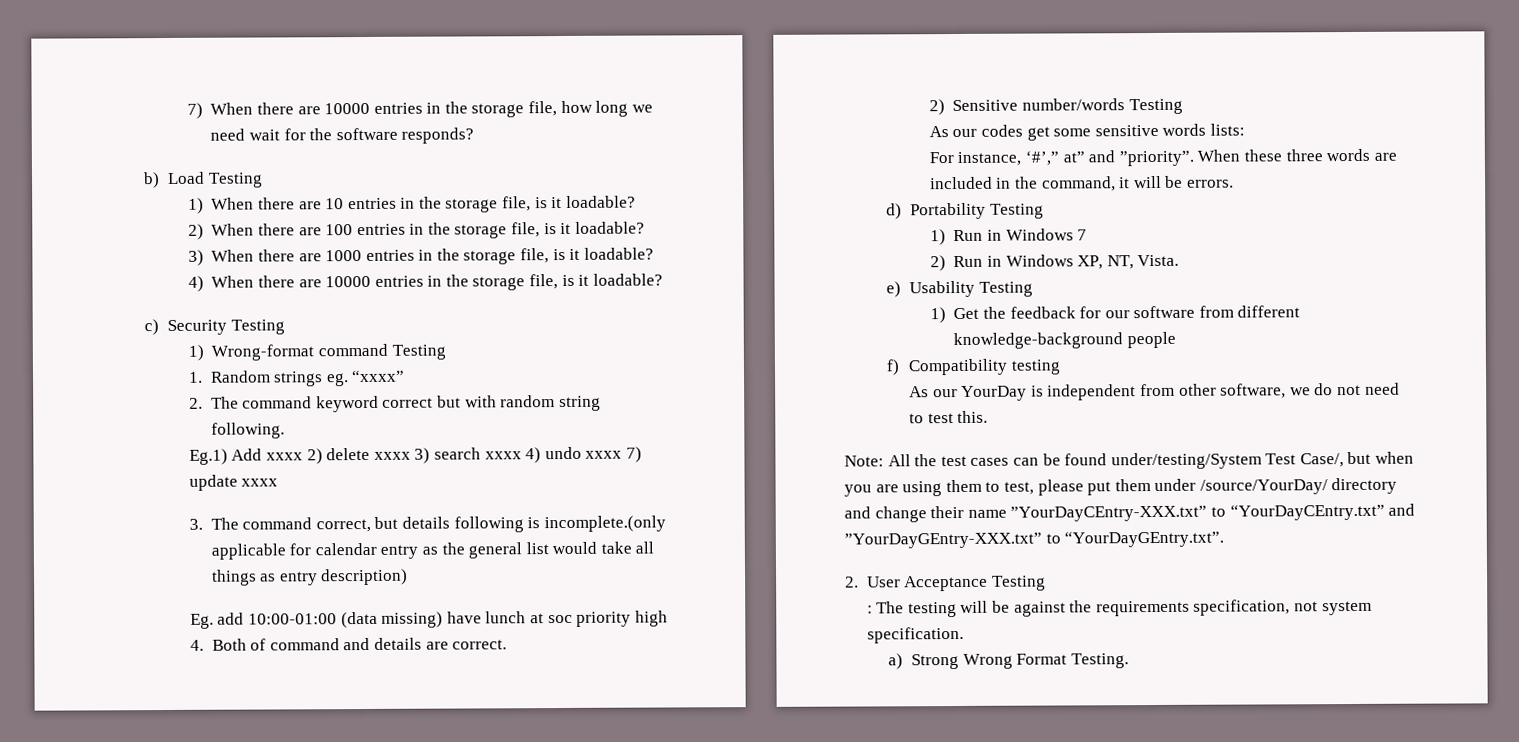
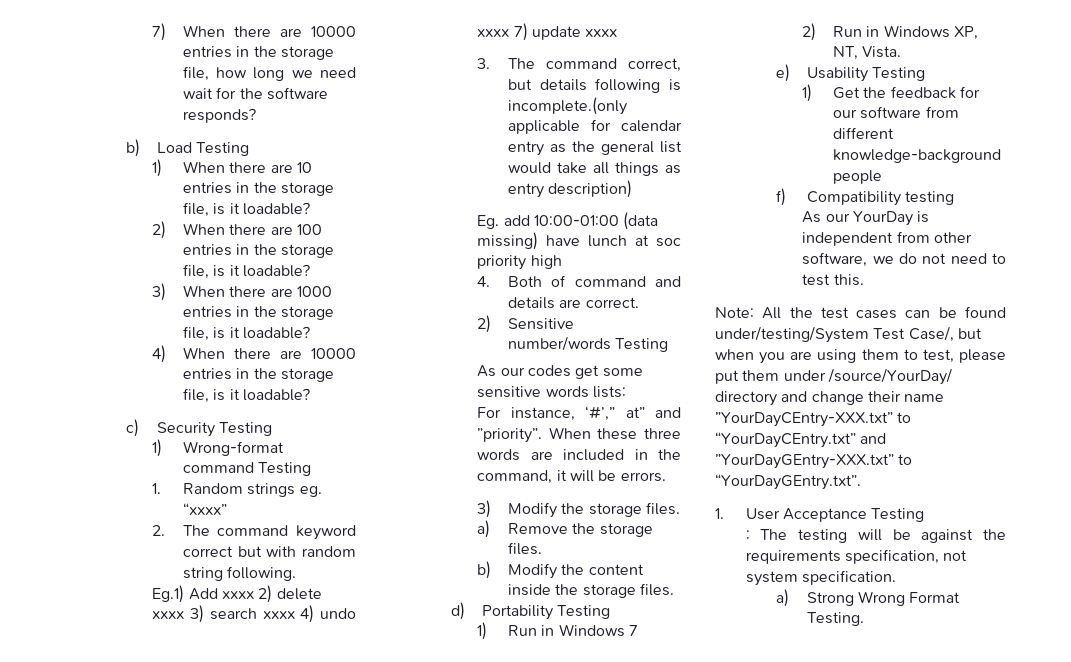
(1234, 183) none -> [477,500,680,518] [477,520,653,538] [507,542,542,555] [477,561,644,579] [507,583,674,598] // 3) Modify the storage files. // a) Remove the storage files. // b) Modify the content inside the storage files.
[845,576,859,588] 2. -> [715,508,724,519] 1.

